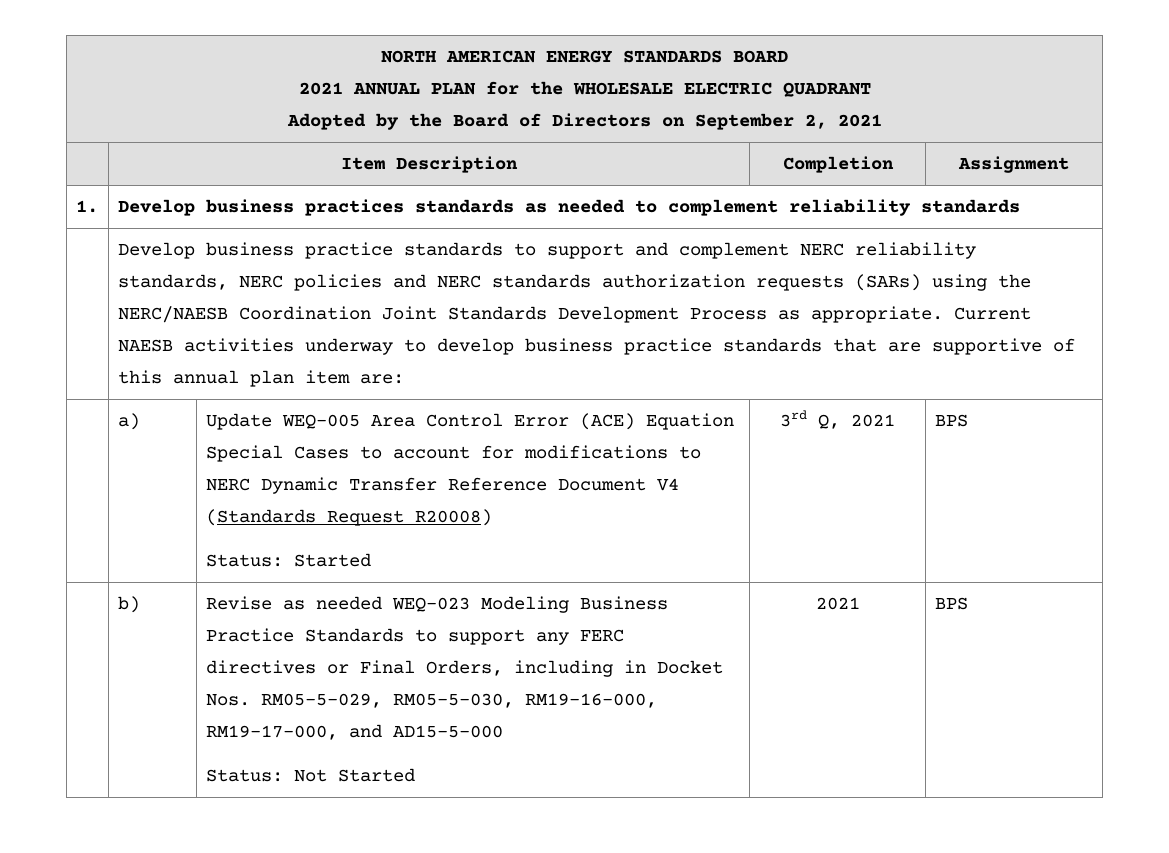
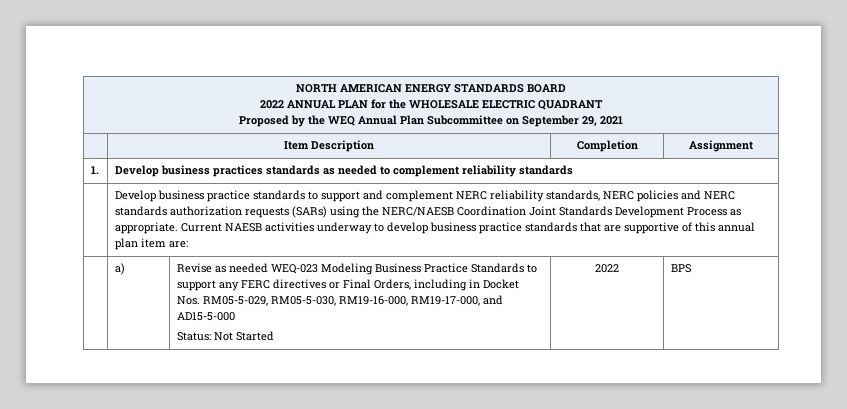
[298,82,343,95] 2021 -> [260,100,284,109] 2022
[286,113,366,130] Adopted -> [239,115,289,127] Proposed
[452,113,651,127] Board of Directors -> [328,115,503,126] WEQ Annual Plan Subcommittee
[804,114,827,129] 2, -> [582,116,597,126] 29,
[205,413,734,430] [205,445,701,462] [205,477,679,494] [205,509,492,526] [205,553,371,567] [780,410,895,429] [934,414,968,427] [117,596,140,613] | Update WEQ-005 Area Control Error (ACE) Equation Special Cases to account for modifications to NERC Dynamic Transfer Reference Document V4 (Standards Request R20008) // Status: Started | 3rd Q, 2021 | BPS // | b) -> (125, 269) none
[815,597,860,610] 2021 -> [595,264,619,273] 2022

